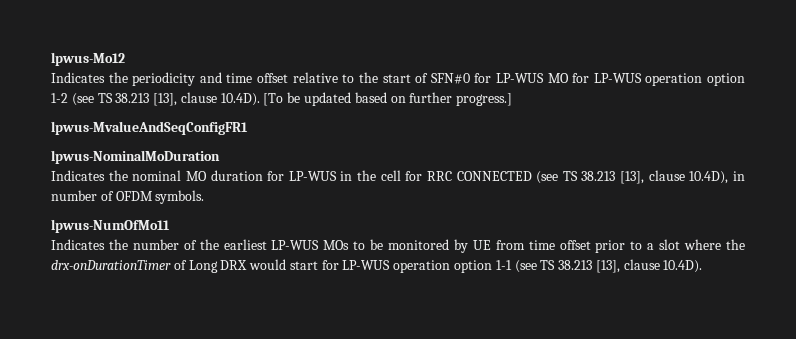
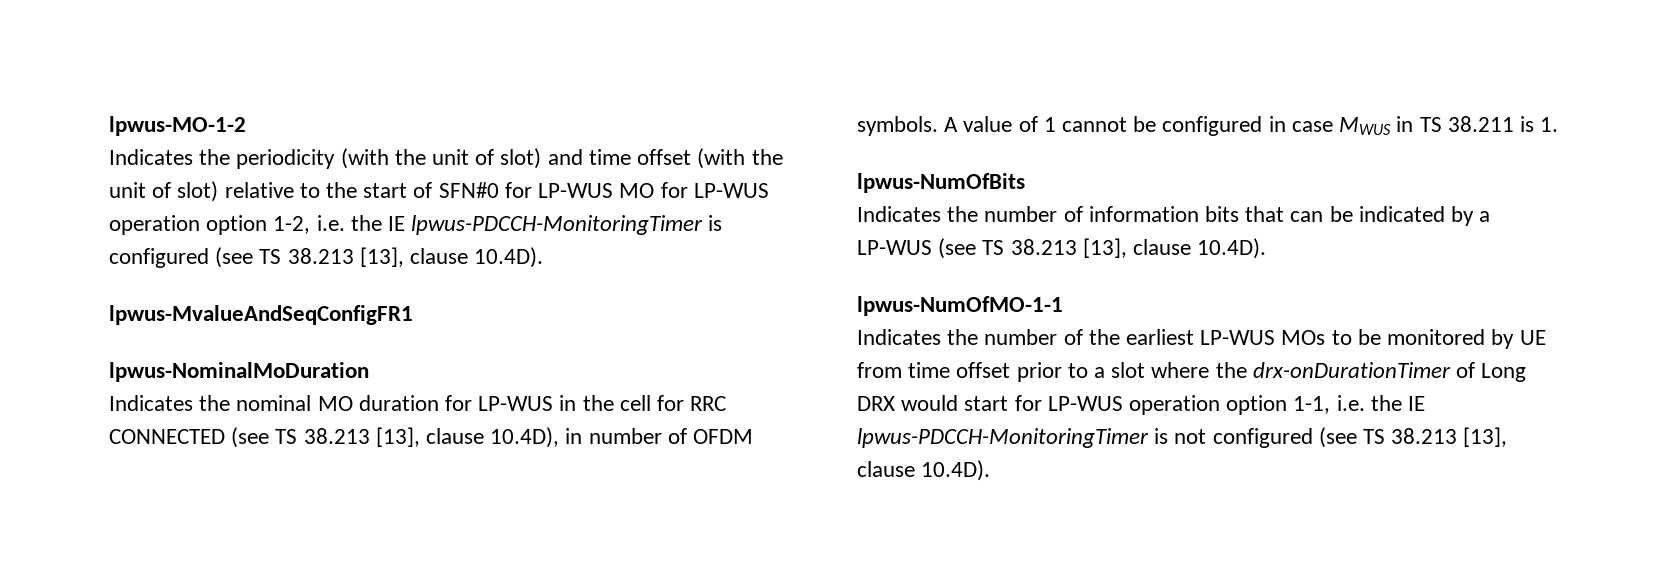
[51,52,125,66] lpwus-Mo12 -> [109,116,246,136] lpwus-MO-1-2
[199,72,289,83] and time offset -> [340,148,783,169] [109,181,219,202] (with the unit of slot) and time offset (with the unit of slot)
[51,92,513,106] 1-2 (see TS 38.213 [13], clause 10.4D). [To be updated based on further progress.] -> [273,215,723,235] [109,247,544,268] 1-2, i.e. the IE lpwus-PDCCH-MonitoringTimer is configured (see TS 38.213 [13], clause 10.4D).
[51,219,170,233] // lpwus-NumOfMo11 -> [944,116,1559,136] [857,173,1025,193] [857,206,1491,226] [857,238,1267,259] [857,296,1063,316] A value of 1 cannot be configured in case MWUS in TS 38.211 is 1. // lpwus-NumOfBits // Indicates the number of information bits that can be indicated by a LP-WUS (see TS 38.213 [13], clause 10.4D). // lpwus-NumOfMO-1-1
[495,260,512,270] 1-1 -> [1293,395,1426,414] [857,428,1313,448] 1-1, i.e. the IE lpwus-PDCCH-MonitoringTimer is not configured

